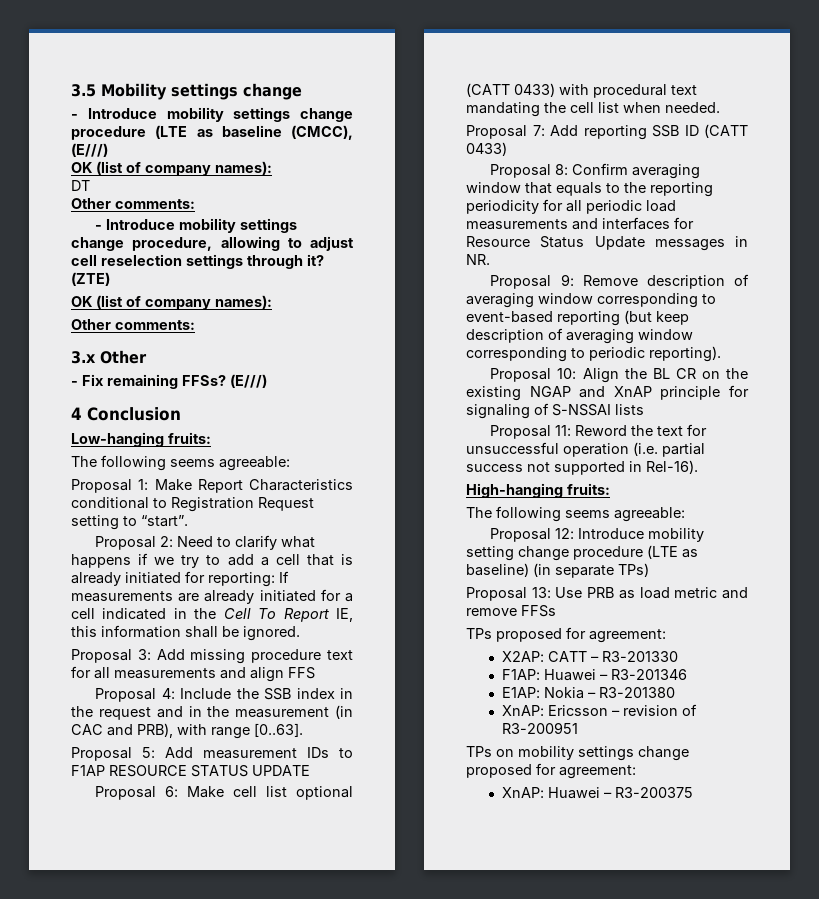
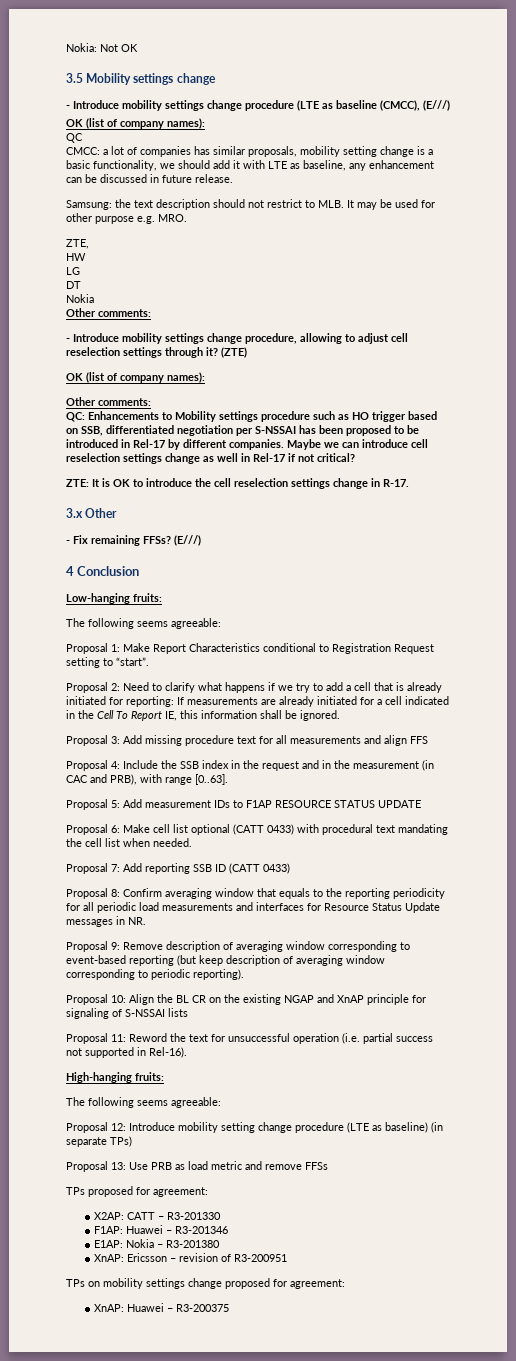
(71, 90) none -> [66,43,138,52] Nokia: Not OK //
(272, 168) none -> [66,133,83,143] [66,146,433,157] [66,160,434,171] [66,174,233,183] [66,199,435,210] [66,213,187,224] [66,239,89,249] [66,253,86,261] [66,267,80,275] // QC // CMCC: a lot of companies has similar proposals, mobility setting change is a basic functionality, we should add it with LTE as baseline, any enhancement can be discussed in future release. // Samsung: the text description should not restrict to MLB. It may be used for other purpose e.g. MRO. // ZTE, // HW // LG
(90, 185) none -> [66,294,94,303] // Nokia
(195, 325) none -> [66,411,437,422] [66,425,419,436] [66,439,428,450] [66,453,355,464] [66,478,409,489] // QC: Enhancements to Mobility settings procedure such as HO trigger based on SSB, differentiated negotiation per S-NSSAI has been proposed to be introduced in Rel-17 by different companies. Maybe we can introduce cell reselection settings change as well in Rel-17 if not critical? // ZTE: It is OK to introduce the cell reselection settings change in R-17.

